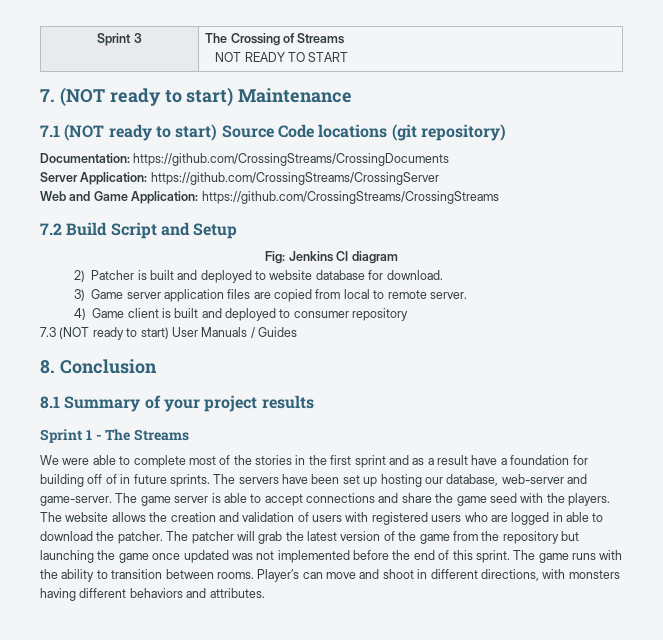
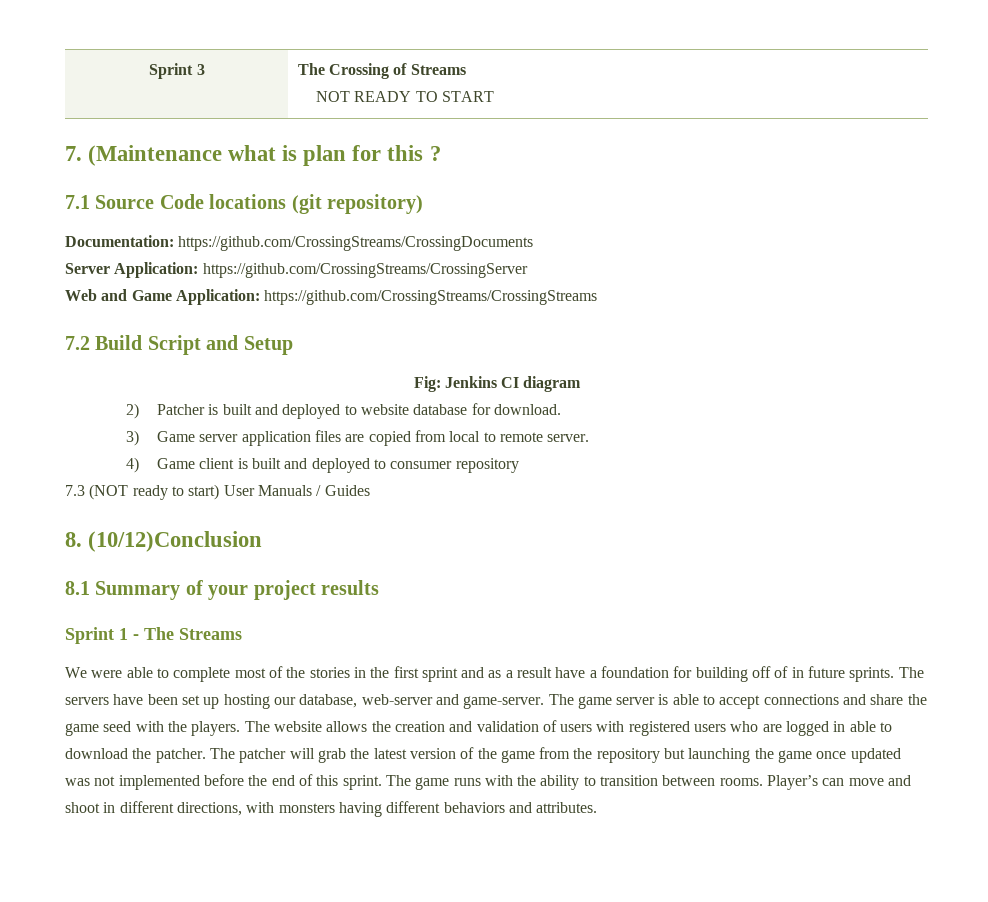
[59,87,353,106] [40,124,218,141] (NOT ready to start) Maintenance // 7.1 (NOT ready to start) -> [88,145,441,166] [65,195,90,209] (Maintenance what is plan for this ? // 7.1
[59,359,157,374] Conclusion -> [88,531,263,552] (10/12)Conclusion

